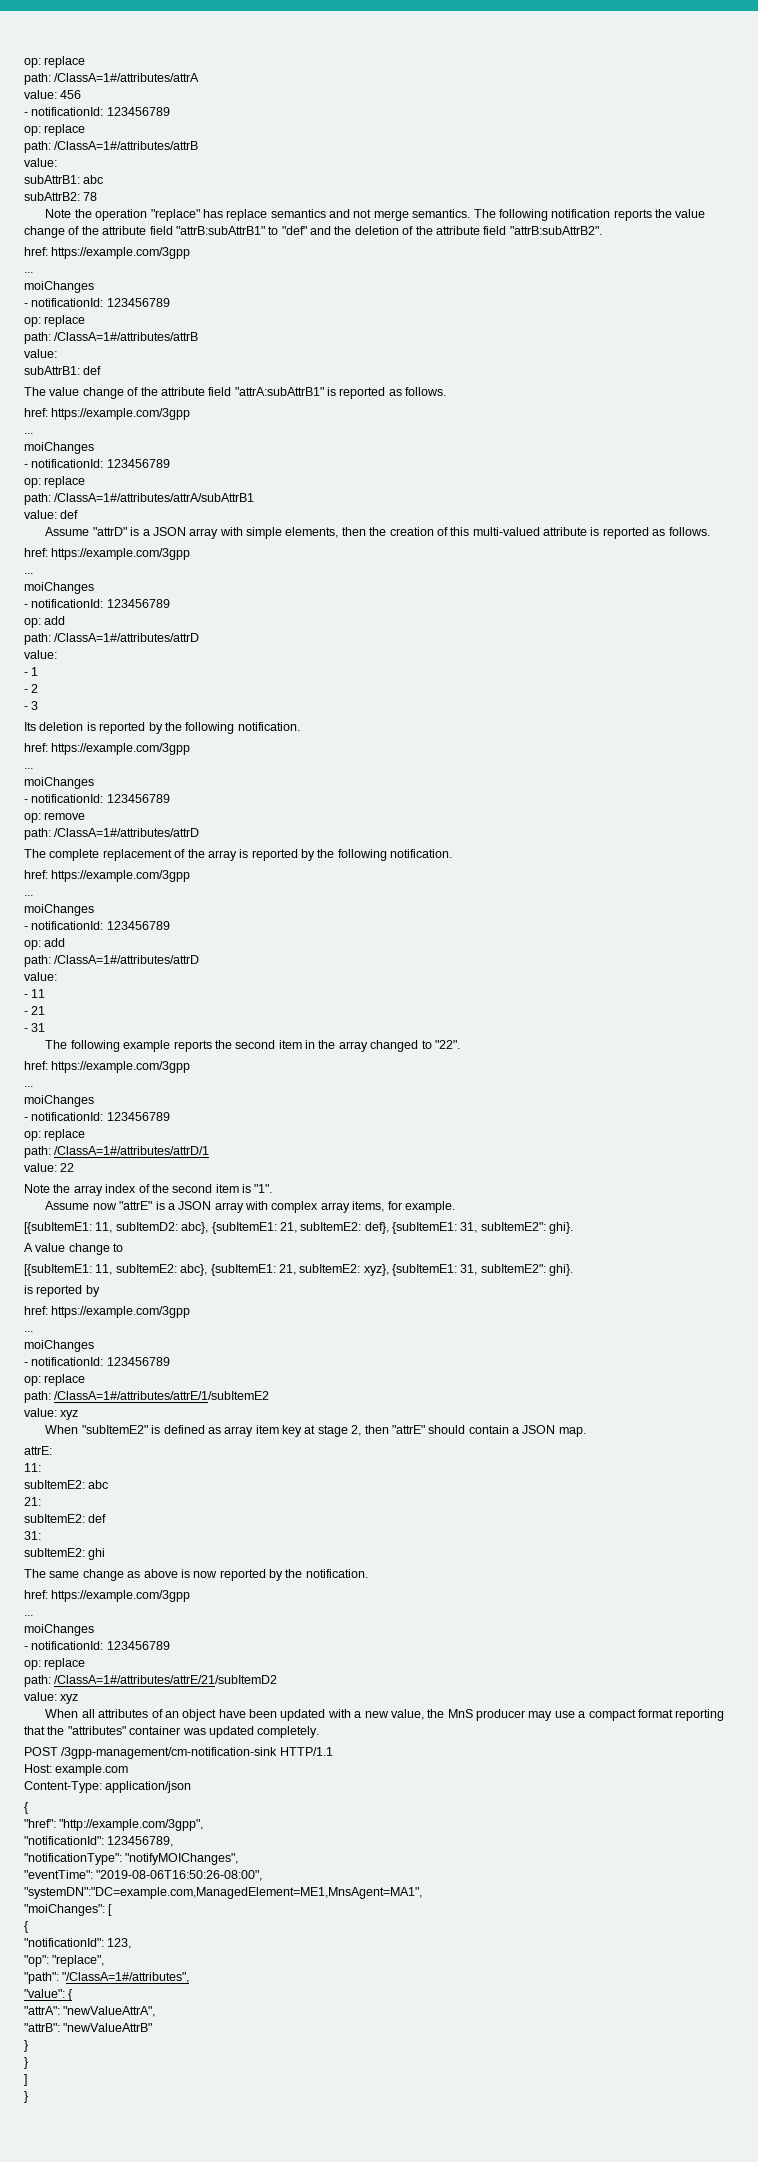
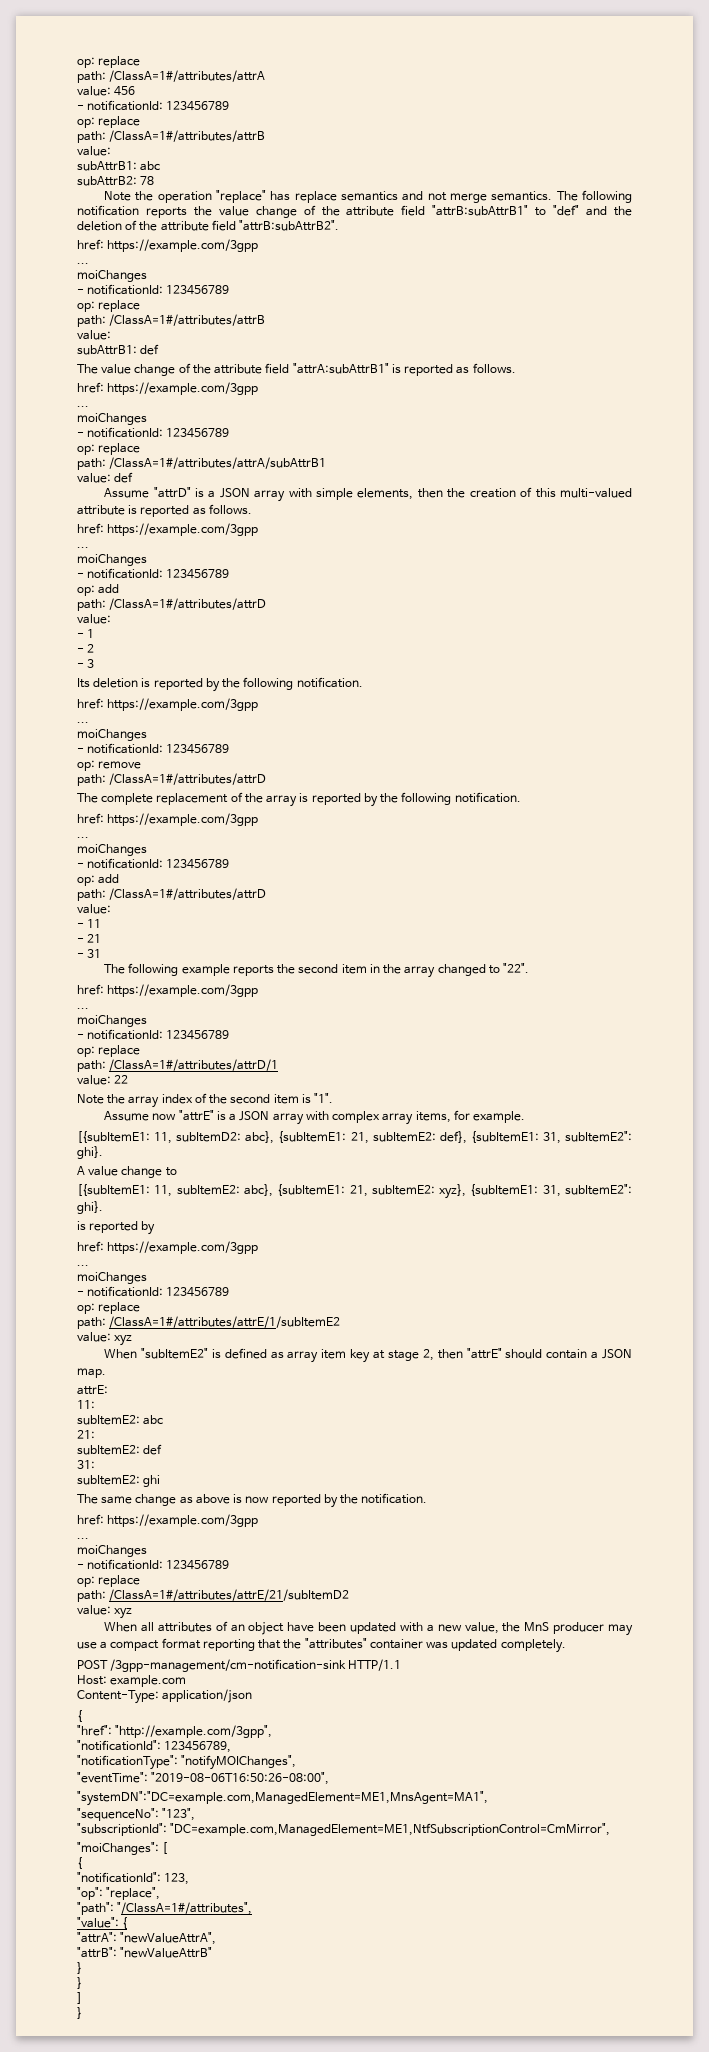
(422, 1893) none -> [77,1808,196,1821] [77,1823,611,1836] // "sequenceNo": "123", // "subscriptionId": "DC=example.com,ManagedElement=ME1,NtfSubscriptionControl=CmMirror",

